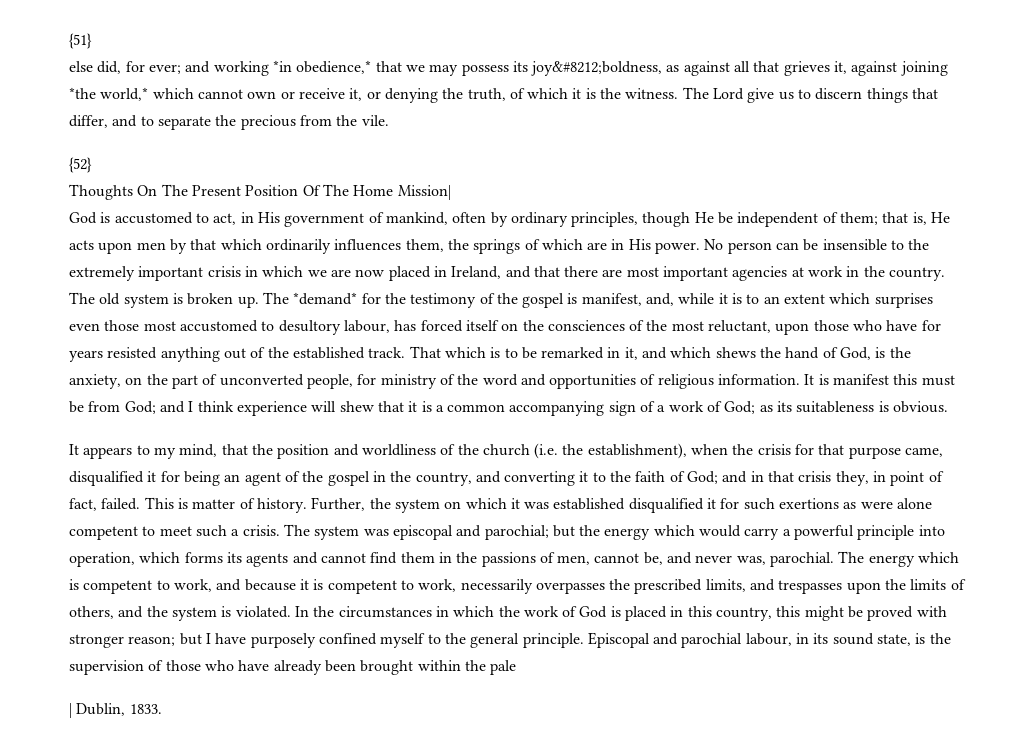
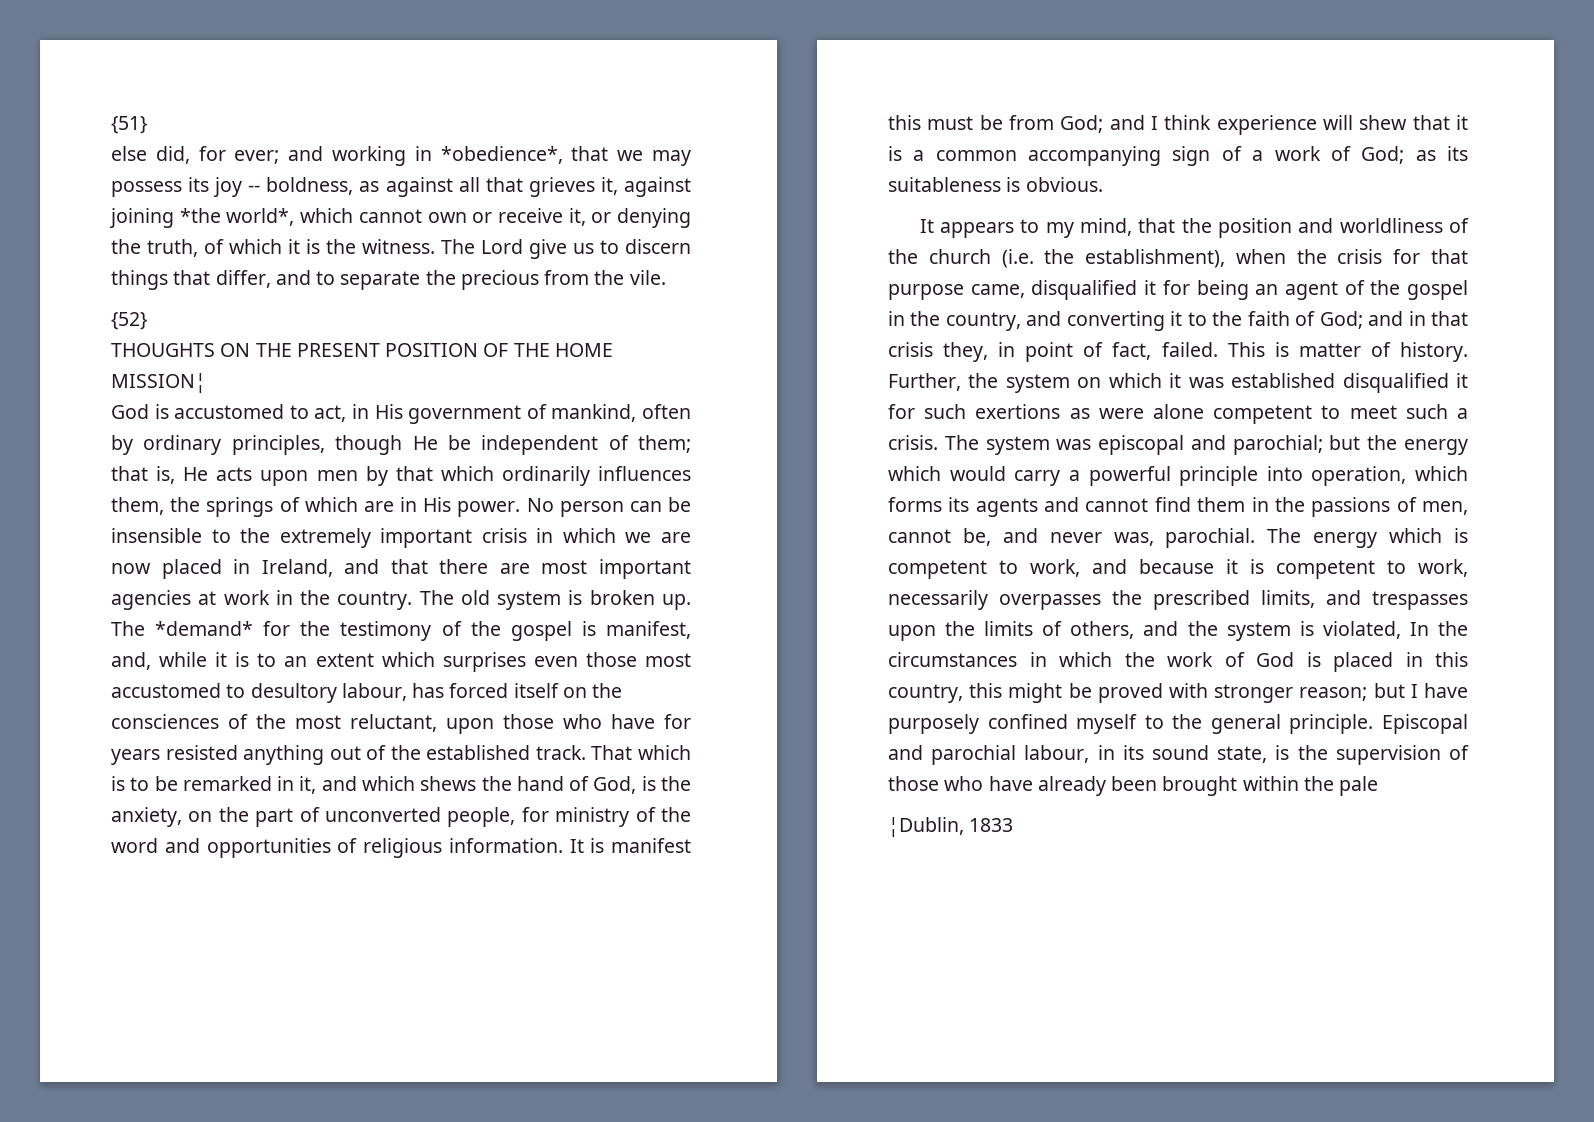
[272,60,372,74] *in obedience,* -> [414,146,563,164] in *obedience*,
[531,61,663,76] joy&#8212;boldness, -> [213,177,354,197] joy -- boldness,
[100,87,149,101] world,* -> [226,208,295,226] world*,
[69,184,451,200] Thoughts On The Present Position Of The Home Mission| -> [111,343,613,357] [111,373,206,393] THOUGHTS ON THE PRESENT POSITION OF THE HOME MISSION¦
[235,606,291,618] violated. -> [1322,621,1401,639] violated,
[69,703,162,718] | Dublin, 1833. -> [888,817,1014,837] ¦Dublin, 1833

